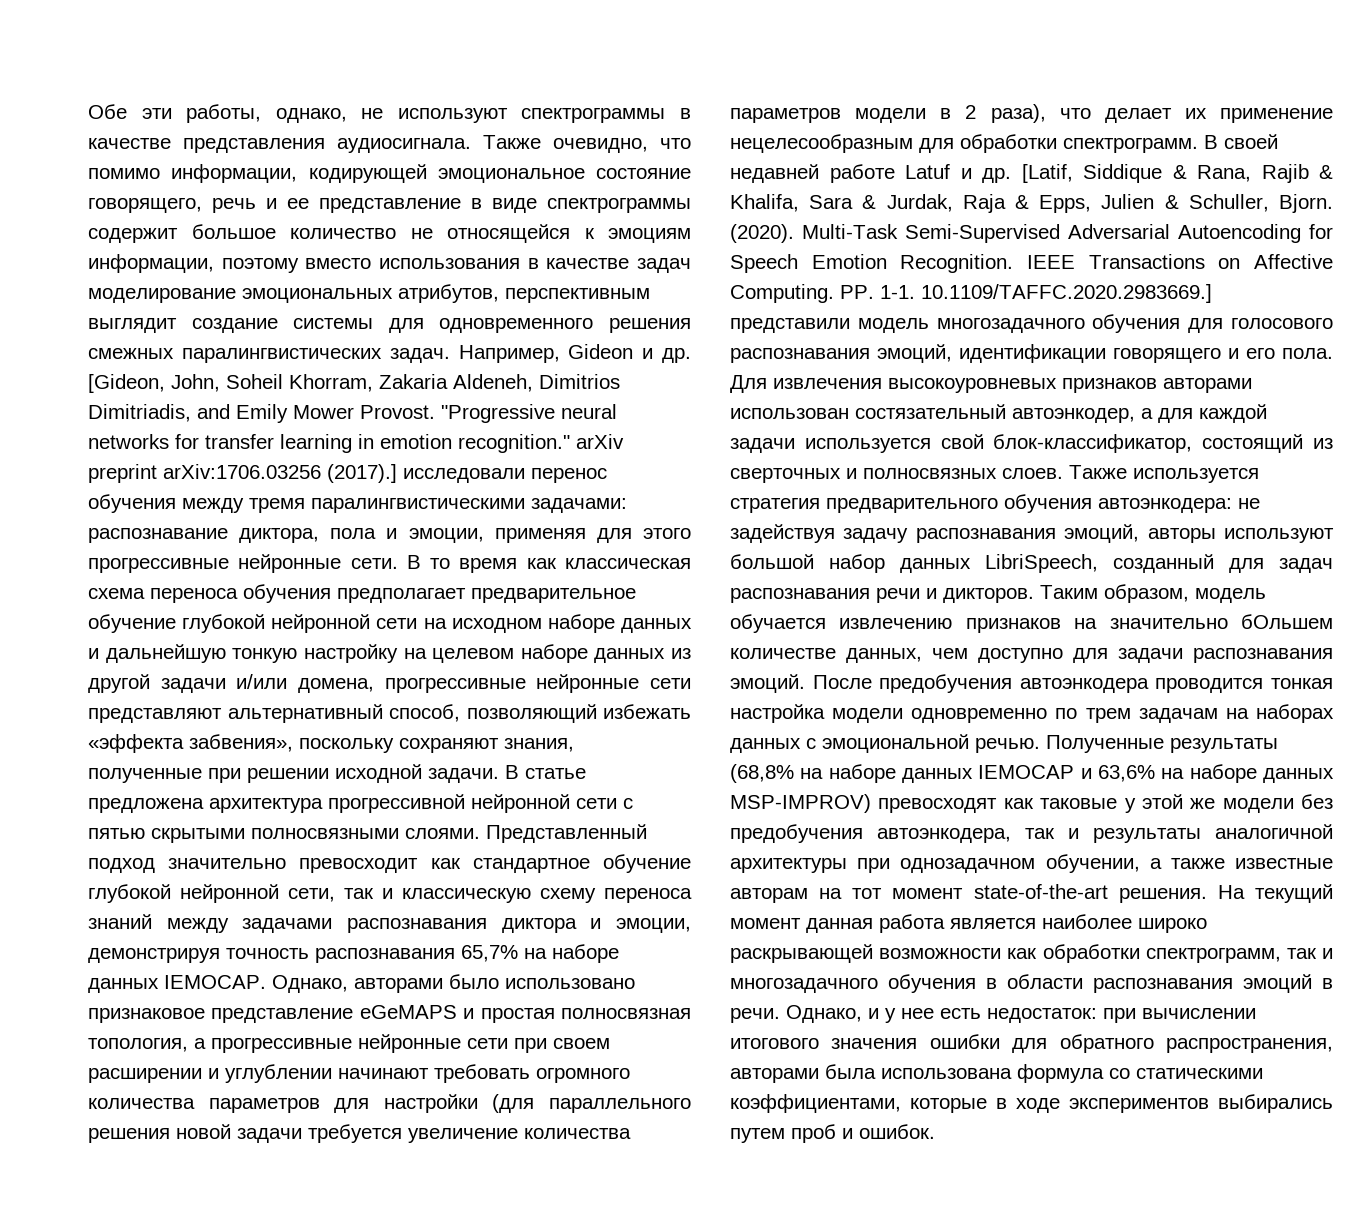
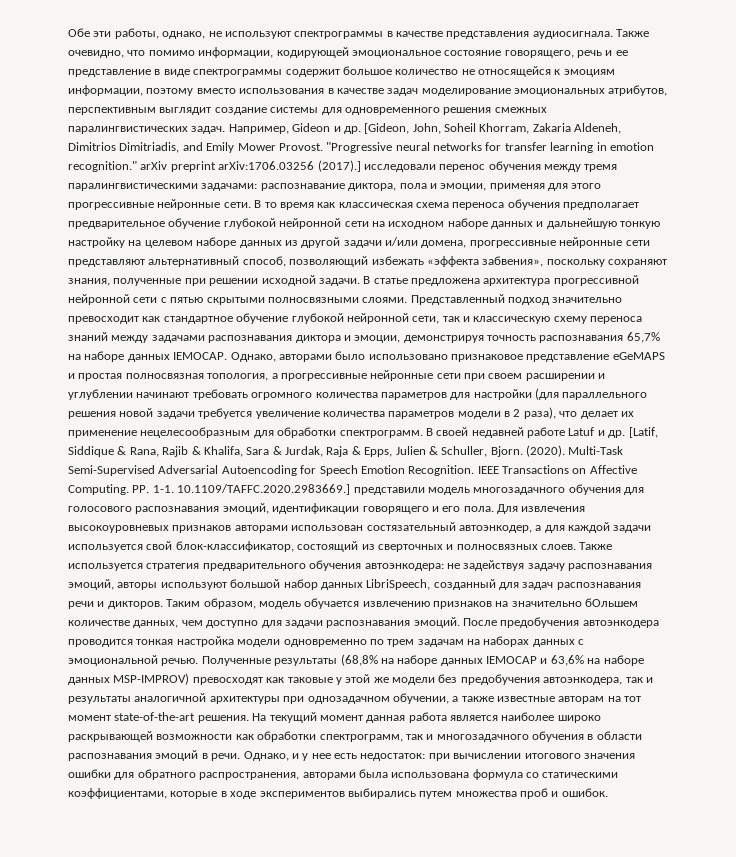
(785, 1135) none -> [455,791,517,797] множества

